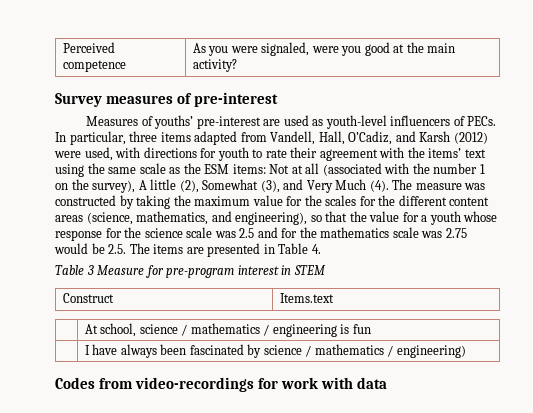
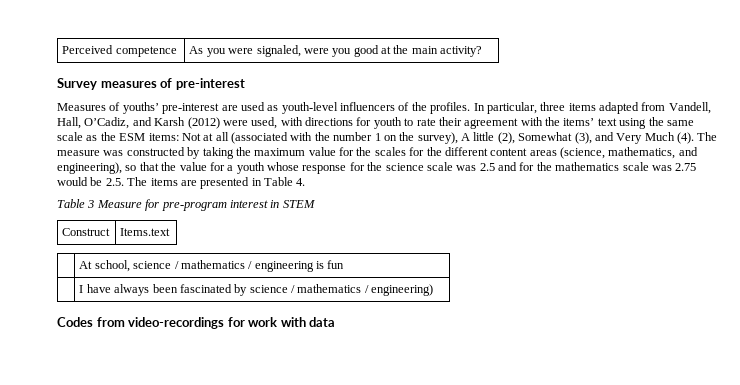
[467,116,497,126] PECs. -> [411,102,471,114] the profiles.

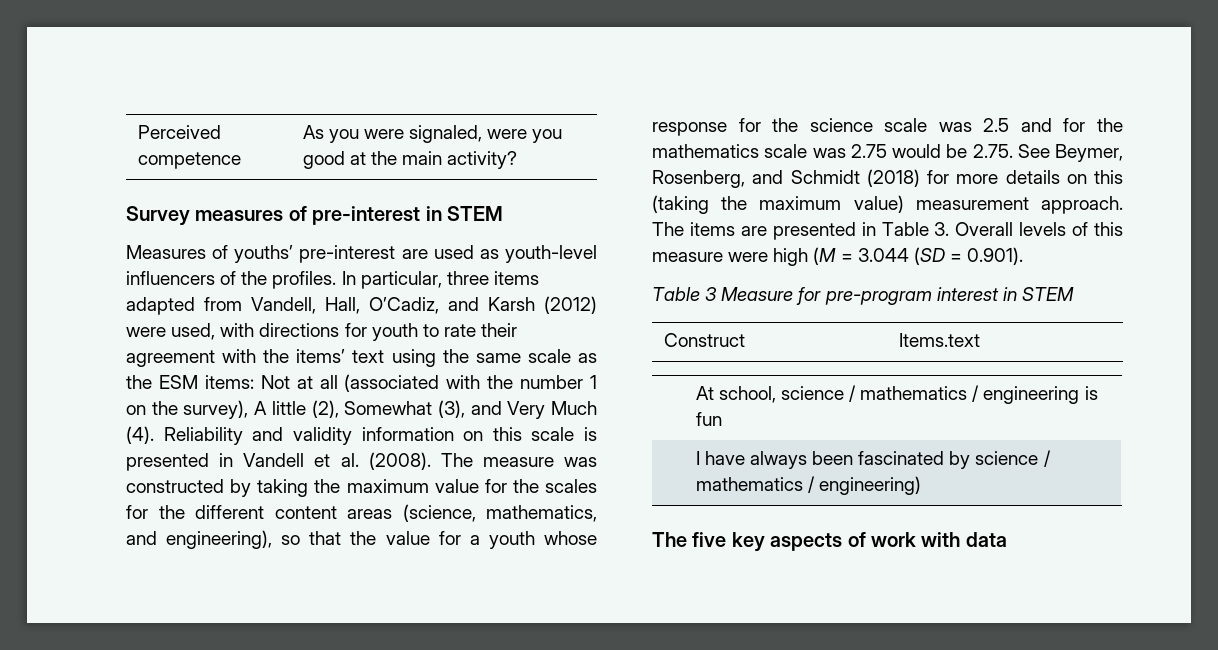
(245, 84) none -> [425,206,503,221] in STEM
(694, 138) none -> [163,427,597,445] [126,452,431,471] Reliability and validity information on this scale is presented in Vandell et al. (2008).
[105,178,124,186] 2.5. -> [972,144,1123,162] [652,169,1123,188] [652,195,1123,214] 2.75. See Beymer, Rosenberg, and Schmidt (2018) for more details on this (taking the maximum value) measurement approach.
[296,178,306,186] 4. -> [934,222,1123,236] [652,247,1024,266] 3. Overall levels of this measure were high (M = 3.044 (SD = 0.901).
[57,317,245,329] Codes from video-recordings for -> [652,532,866,552] The five key aspects of

